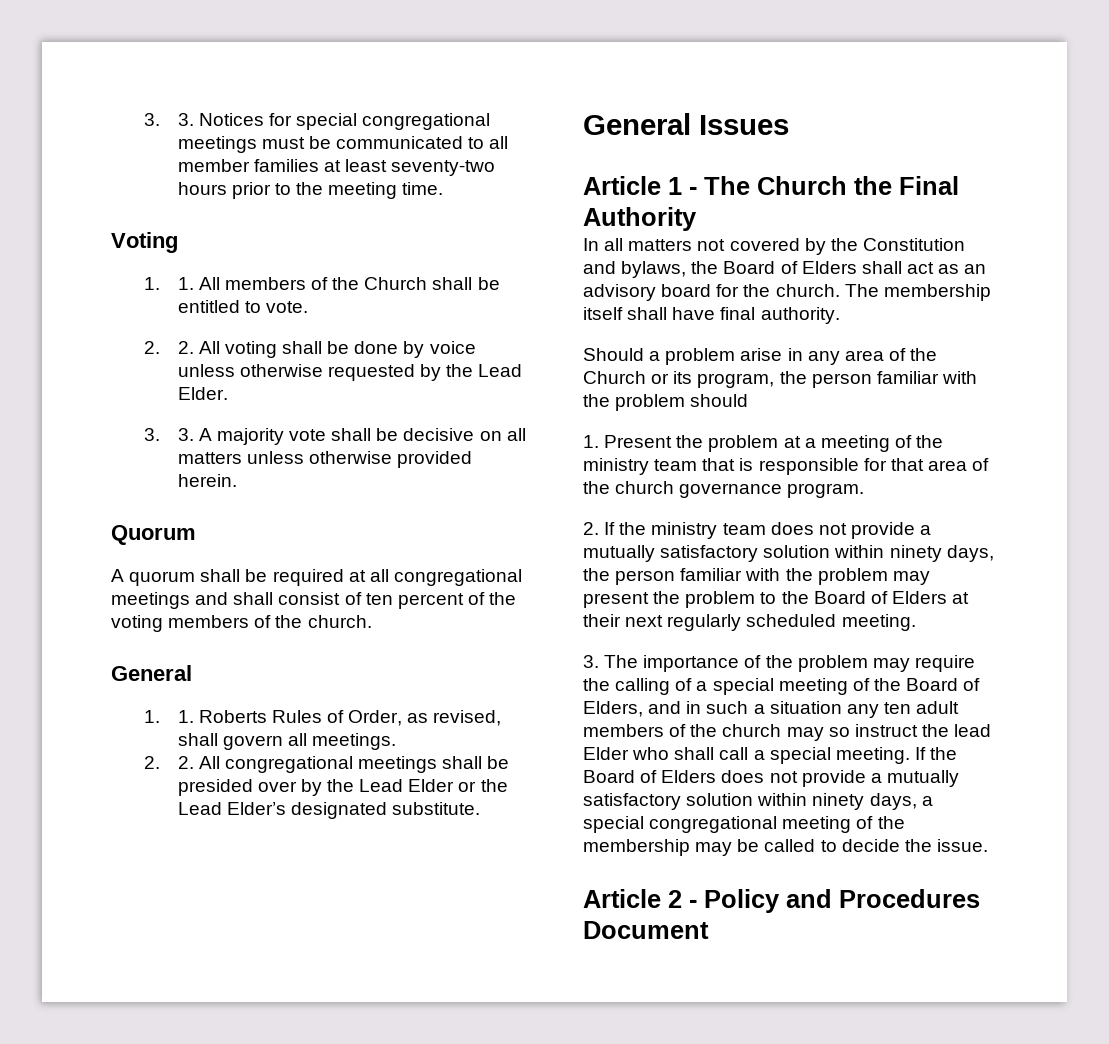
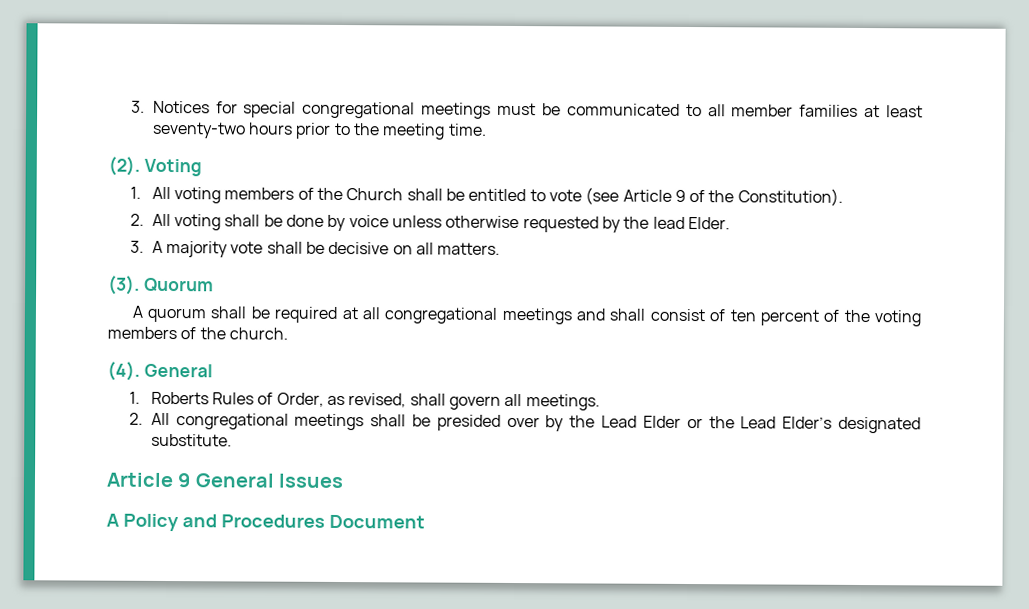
[144,113,194,126] 3. 3. -> [130,100,145,113] 3.
(444, 188) none -> [108,156,140,176] (2).
[177,277,220,290] 1. All -> [151,186,222,204] All voting
[265,301,308,313] [144,341,194,354] vote. // 2. 2. -> [548,187,843,206] [129,213,144,226] vote (see Article 9 of the Constitution). // 2.
[478,364,523,377] Lead -> [652,216,685,229] lead
[177,428,194,441] 3. -> (144, 246) none
[177,451,472,468] [177,474,237,487] matters unless otherwise provided herein. // -> [437,242,501,255] [108,275,140,295] matters. // (3).
(372, 621) none -> [107,361,140,381] (4).
[177,710,194,723] 1. -> (140, 397) none
[177,756,194,769] 2. -> (143, 418) none
(480, 808) none -> [106,472,192,488] Article 9
[583,176,959,195] [583,207,697,231] [583,238,965,255] [583,261,987,278] [583,284,991,301] [583,307,840,324] [583,348,938,365] [583,371,977,388] [583,394,749,411] [583,435,944,452] [583,458,990,475] [583,481,865,498] [583,522,932,539] [583,545,994,562] [583,568,930,585] [583,591,970,608] [583,614,916,631] [583,655,975,672] [583,678,981,695] [583,701,960,718] [583,724,992,741] [583,747,958,764] [583,770,959,787] [583,793,933,810] [583,816,905,833] [583,839,988,856] [583,889,697,908] Article 1 - The Church the Final Authority // In all matters not covered by the Constitution and bylaws, the Board of Elders shall act as an advisory board for the church. The membership itself shall have final authority. // Should a problem arise in any area of the Church or its program, the person familiar with the problem should // 1. Present the problem at a meeting of the ministry team that is responsible for that area of the church governance program. // 2. If the ministry team does not provide a mutually satisfactory solution within ninety days, the person familiar with the problem may present the problem to the Board of Elders at their next regularly scheduled meeting. // 3. The importance of the problem may require the calling of a special meeting of the Board of Elders, and in such a situation any ten adult members of the church may so instruct the lead Elder who shall call a special meeting. If the Board of Elders does not provide a mutually satisfactory solution within ninety days, a special congregational meeting of the membership may be called to decide the issue. // Article 2 - -> [106,513,120,527] A

